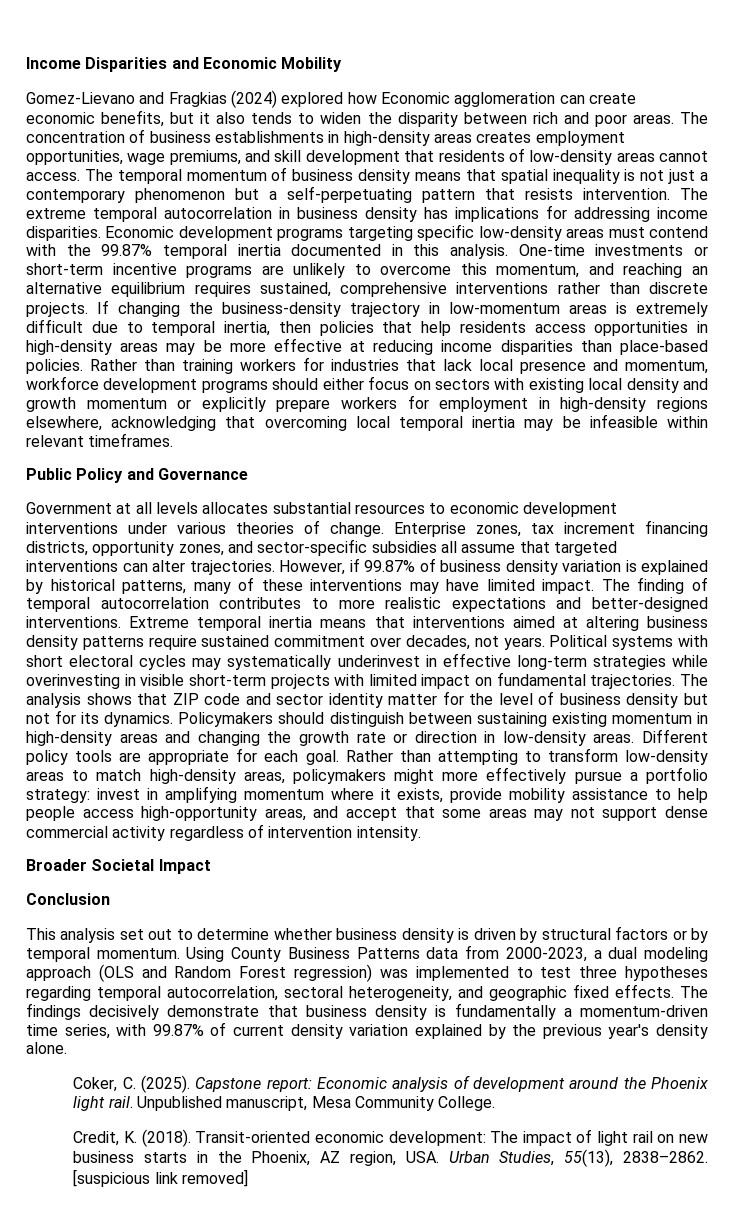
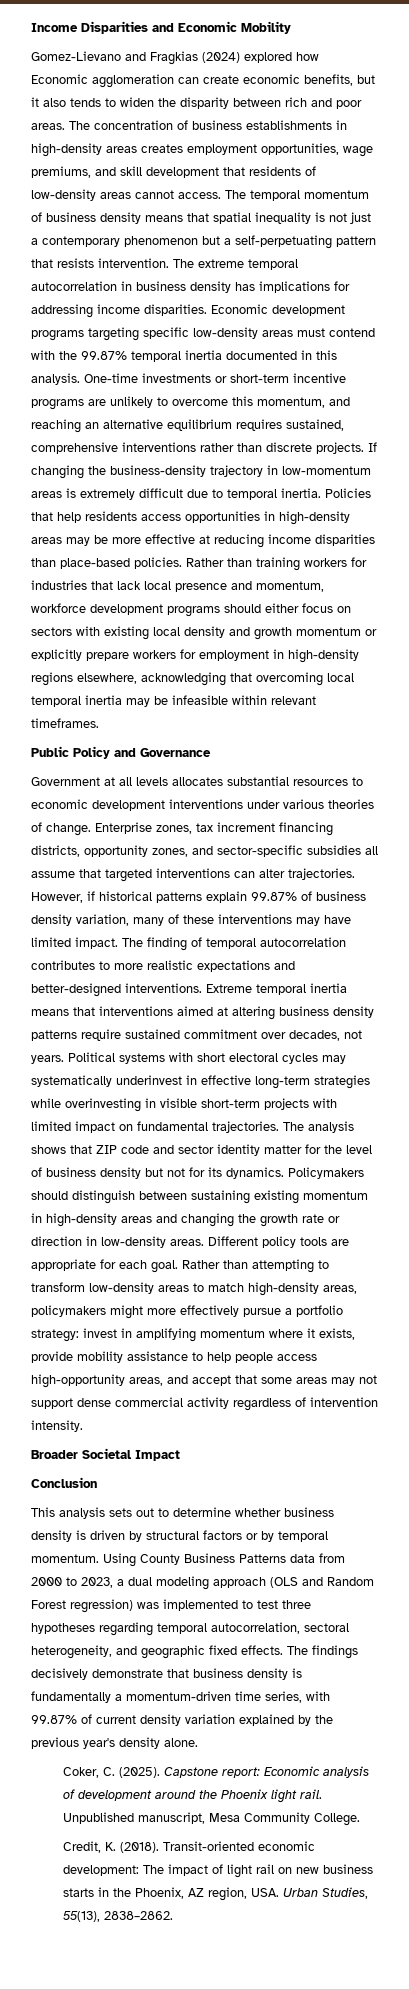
[224,321,374,336] inertia, then policies -> [281,488,371,498] inertia. Policies
(360, 565) none -> [99,891,247,903] historical patterns explain
[562,560,708,575] [26,579,187,594] variation is explained by historical patterns, -> [76,914,129,926] variation,
[119,929,144,940] set -> [109,1508,132,1517] sets
[505,947,587,962] 2000-2023, -> [31,1577,113,1588] 2000 to 2023,
[73,1169,248,1187] [suspicious link removed] -> (174, 1915) none

